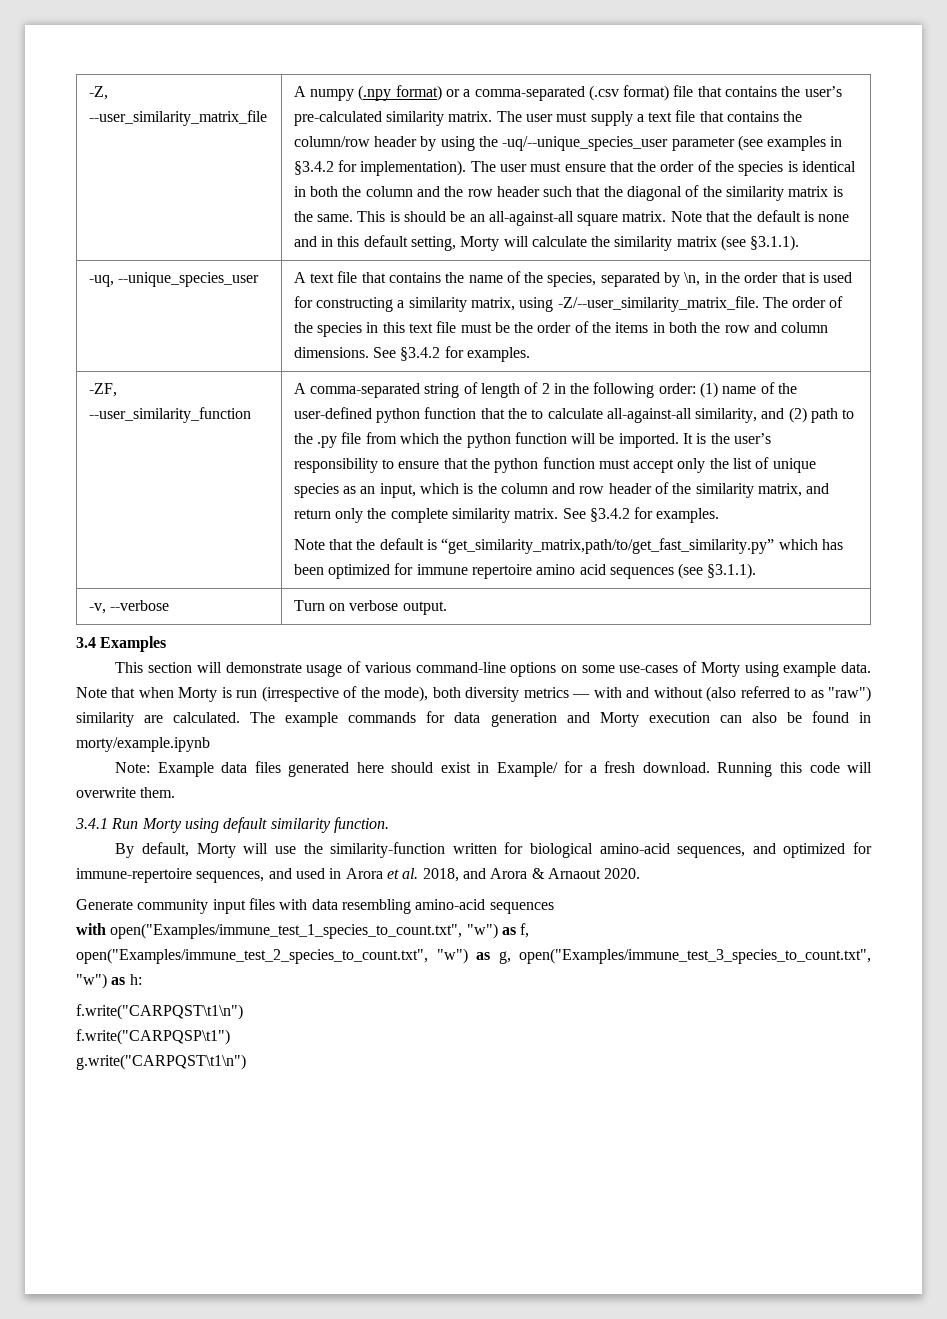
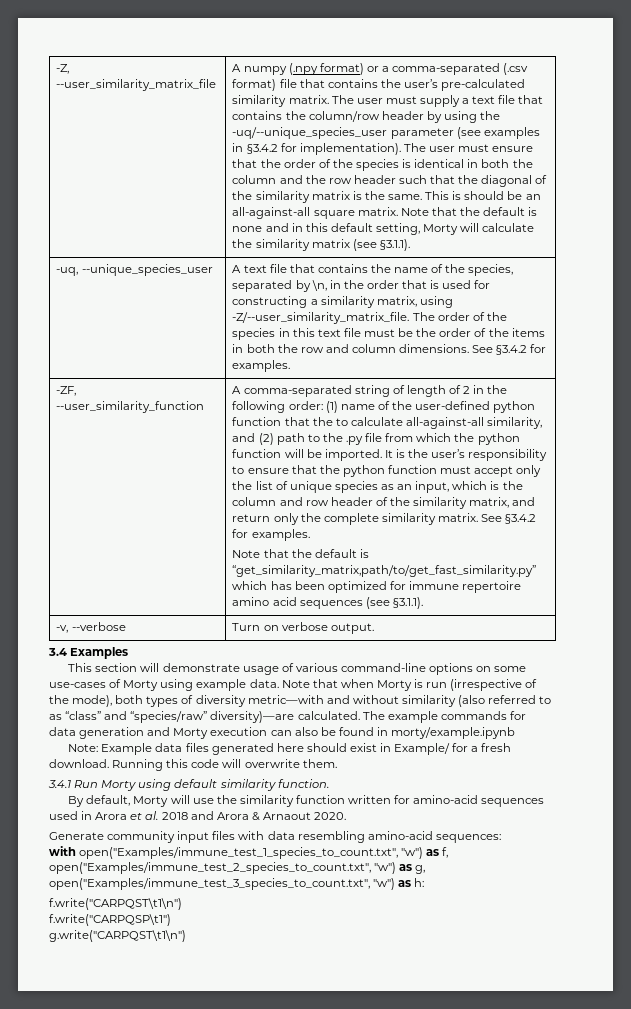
[465,687,622,702] diversity metrics — with -> [146,695,324,707] types of diversity metric—with
(703, 692) none -> [401,695,456,707] similarity
[828,686,872,702] [76,712,164,727] "raw") similarity are -> [65,711,295,723] “class” and “species/raw” diversity)—are
[330,842,873,858] [76,868,292,883] similarity-function written for biological amino-acid sequences, and optimized for immune-repertoire sequences, and -> [239,795,545,807] similarity function written for amino-acid sequences
[422,868,459,882] 2018, -> [161,812,188,820] 2018
[489,902,554,914] sequences -> [435,834,501,843] sequences:

